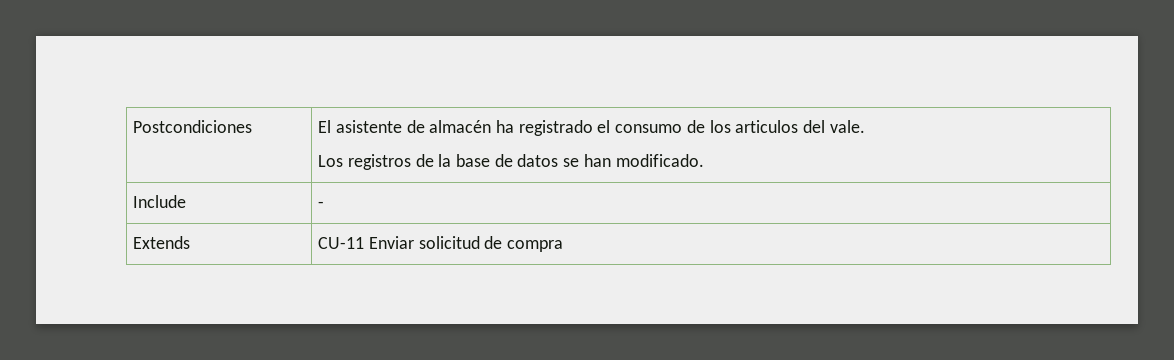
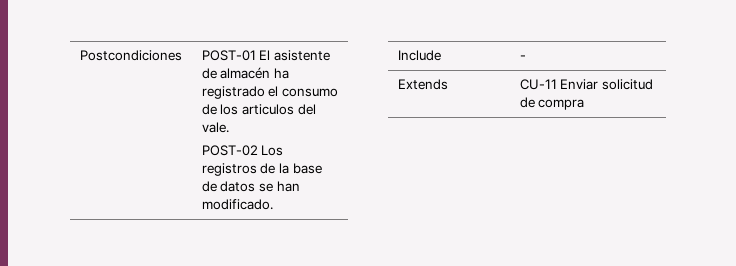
(253, 126) none -> [201,50,256,61] POST-01
(865, 126) none -> [201,145,258,156] POST-02

